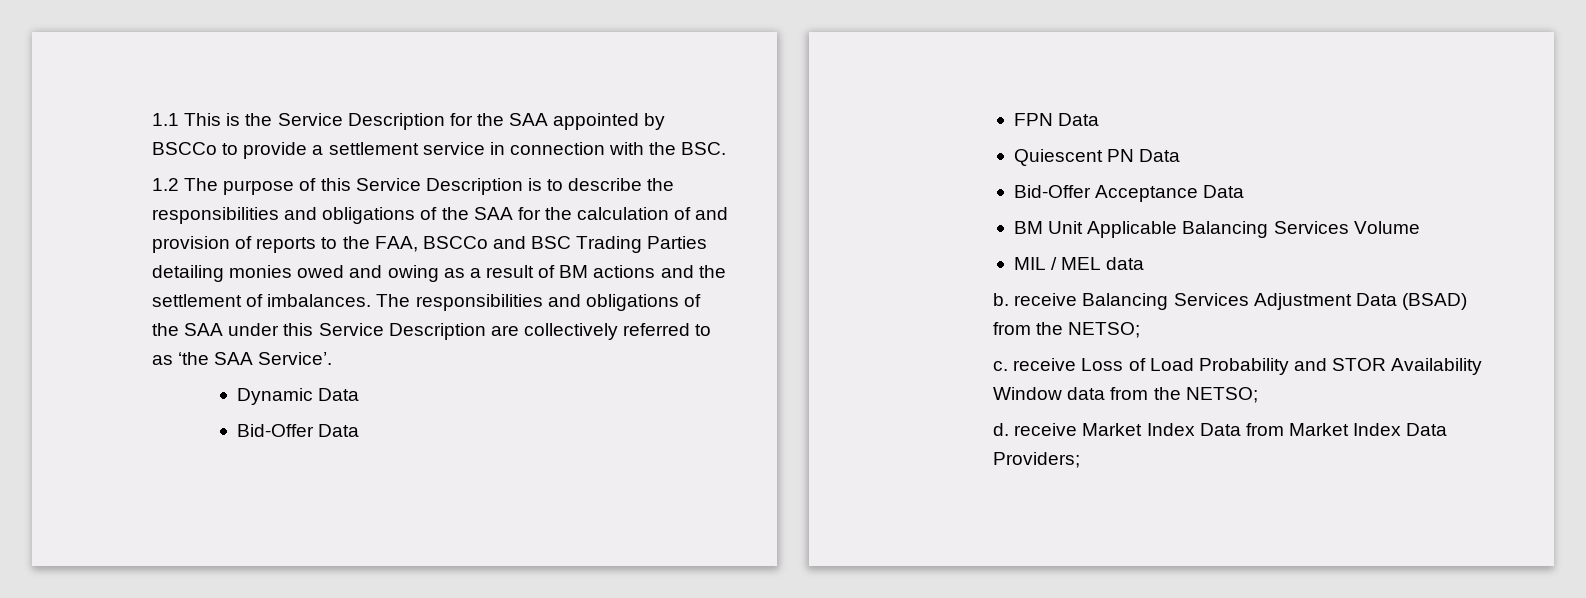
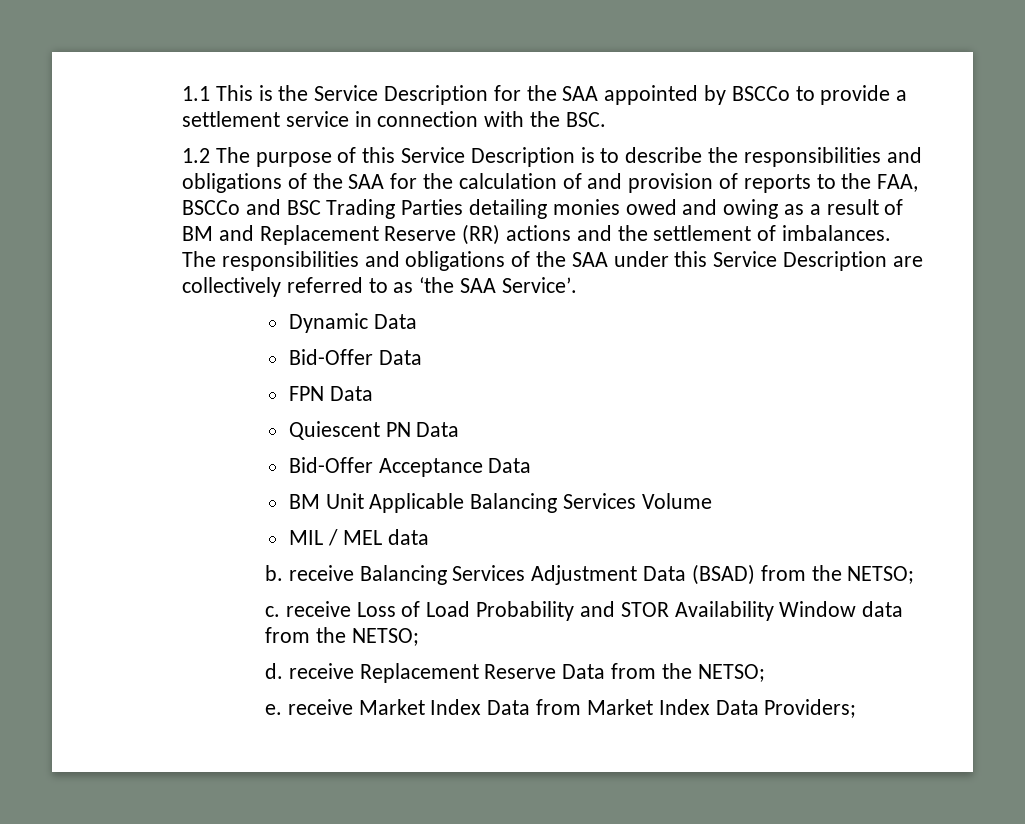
(589, 271) none -> [218,224,501,245] and Replacement Reserve (RR)
(1078, 429) none -> [359,663,765,683] [265,699,353,715] Replacement Reserve Data from the NETSO; // e. receive

